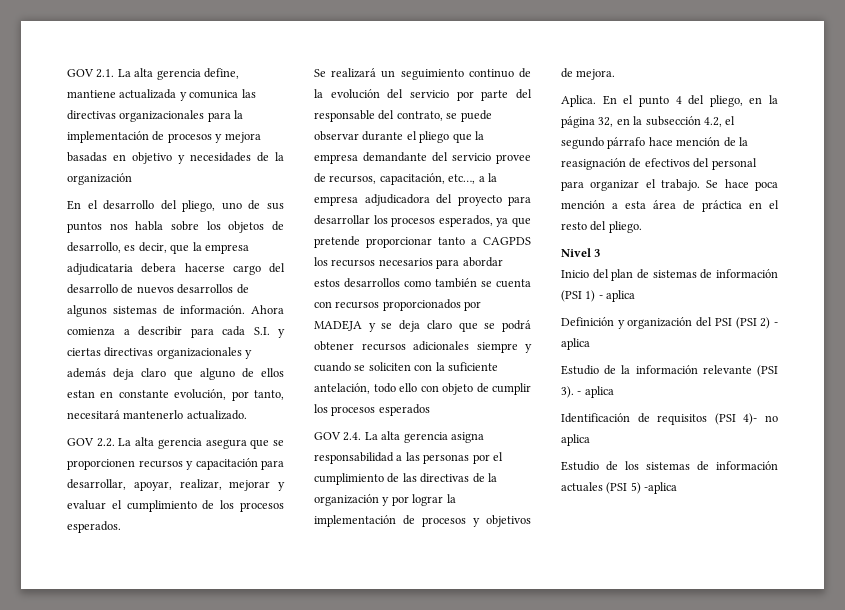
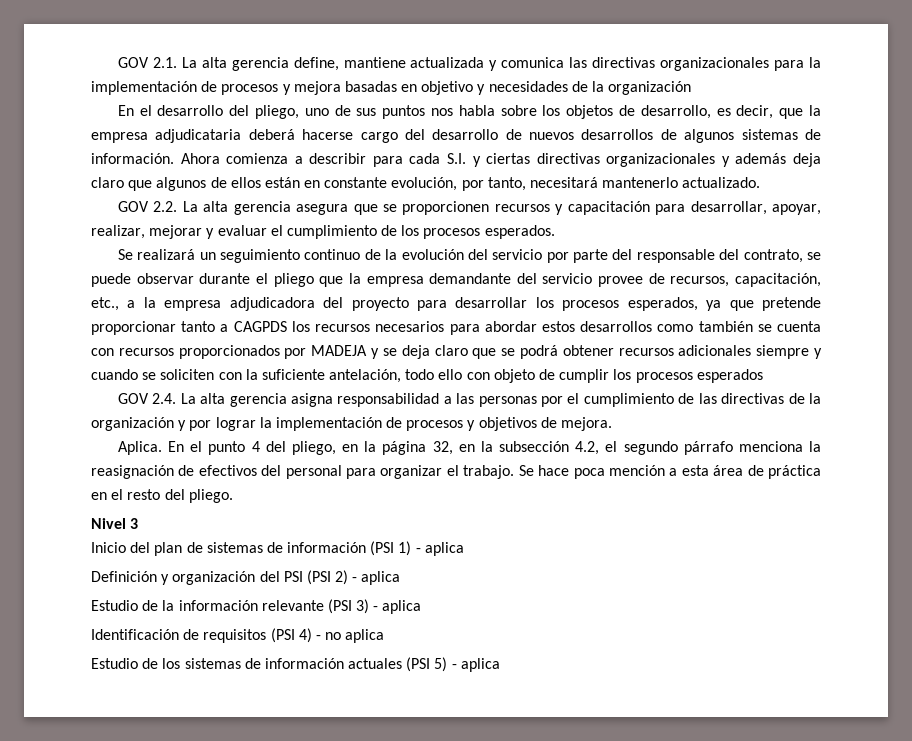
[141,263,177,273] debera -> [248,129,295,140] deberá
[199,368,235,380] alguno -> [156,177,207,191] algunos
[67,390,95,398] estan -> [264,177,300,188] están
[448,174,476,184] etc…, -> [91,297,119,311] etc.,
[648,137,736,147] hace mención de -> [738,441,803,452] menciona
[561,386,574,398] 3). -> [356,599,370,614] 3)
[743,413,758,425] 4)- -> [298,628,321,643] 4) -
[644,482,678,494] -aplica -> [451,658,500,672] - aplica

